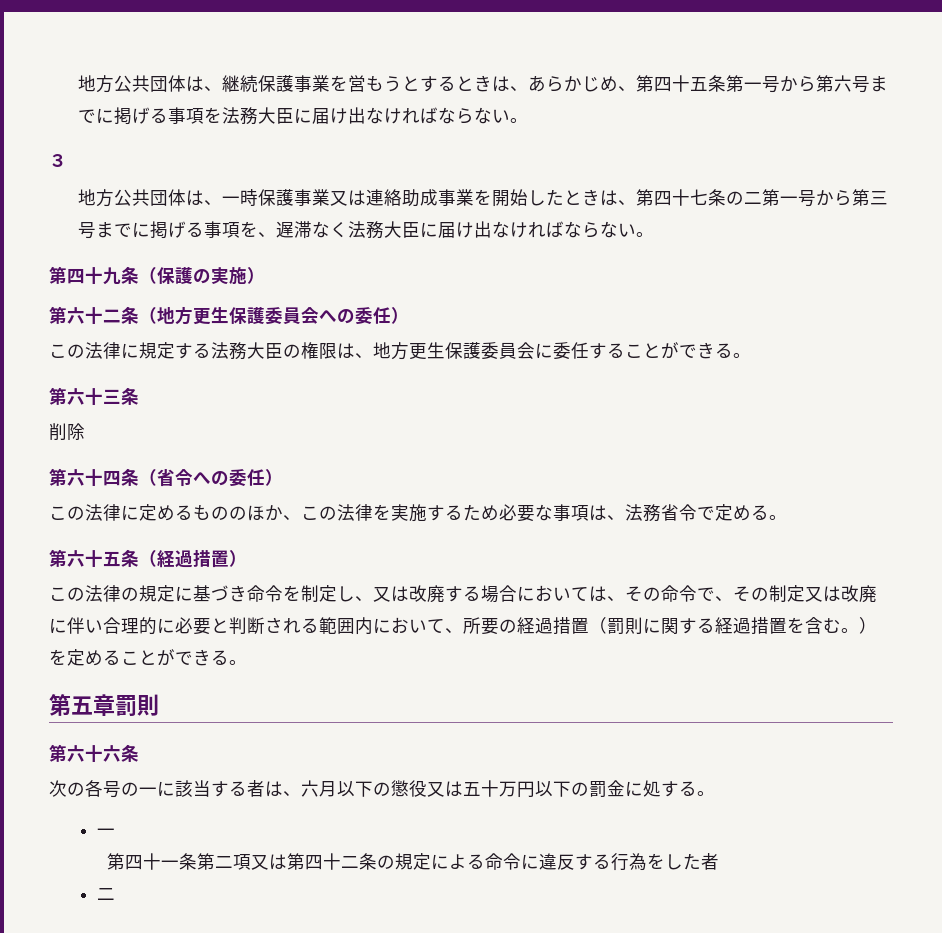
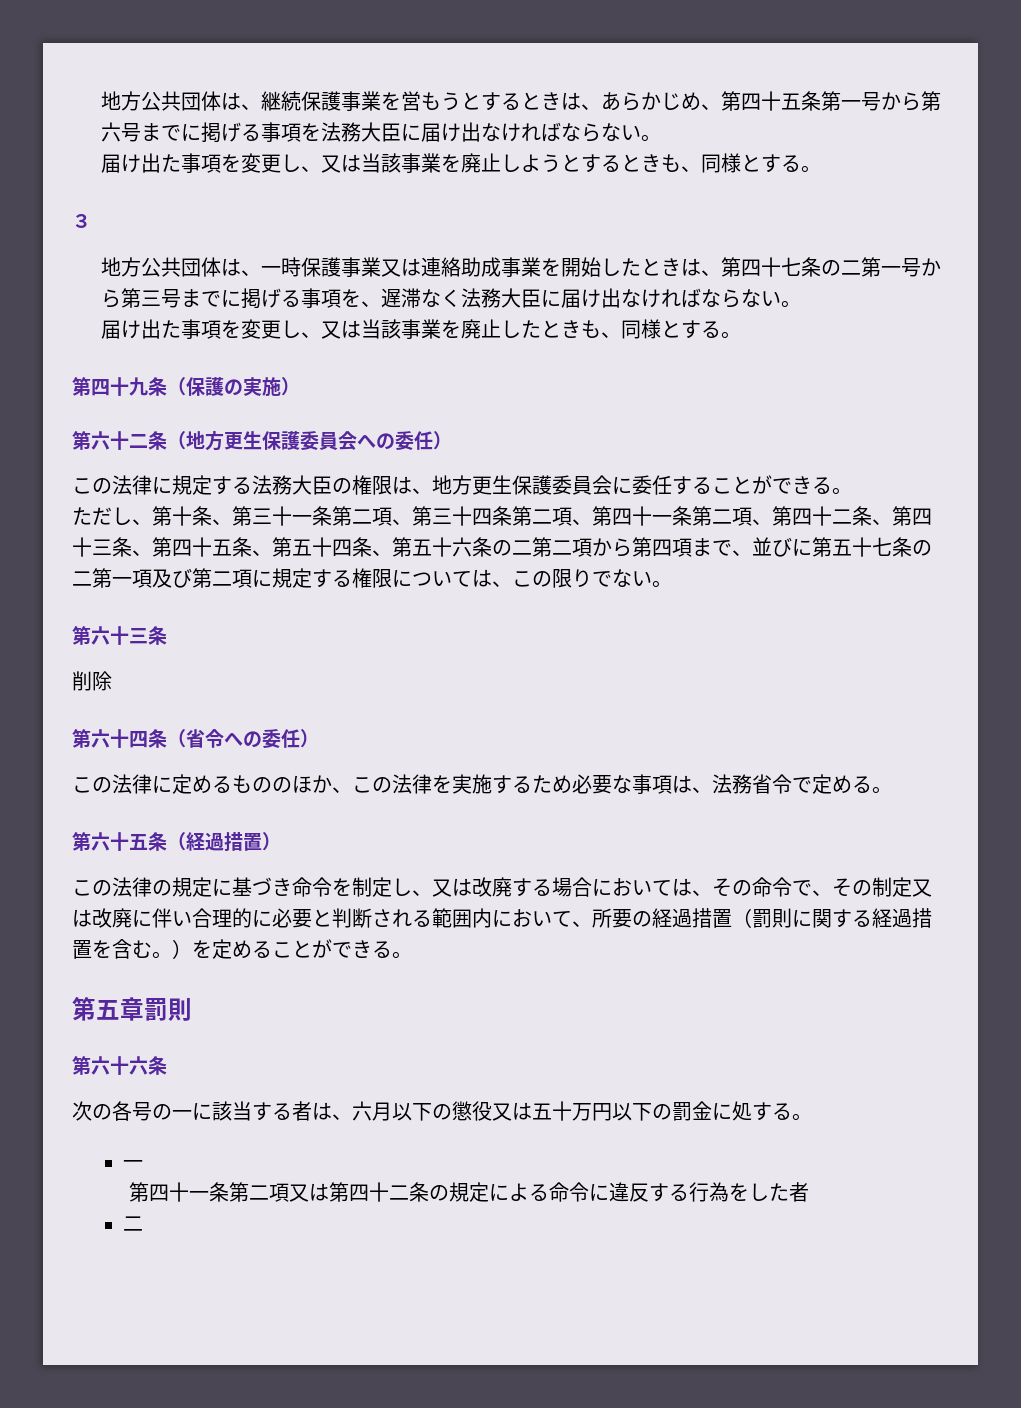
(528, 120) none -> [100,153,821,173] // 届け出た事項を変更し、又は当該事業を廃止しようとするときも、同様とする。
(654, 234) none -> [100,319,741,339] // 届け出た事項を変更し、又は当該事業を廃止したときも、同様とする。
(751, 355) none -> [72,506,932,526] [72,537,932,557] [72,568,672,588] // ただし、第十条、第三十一条第二項、第三十四条第二項、第四十一条第二項、第四十二条、第四十三条、第四十五条、第五十四条、第五十六条の二第二項から第四項まで、並びに第五十七条の二第一項及び第二項に規定する権限については、この限りでない。

